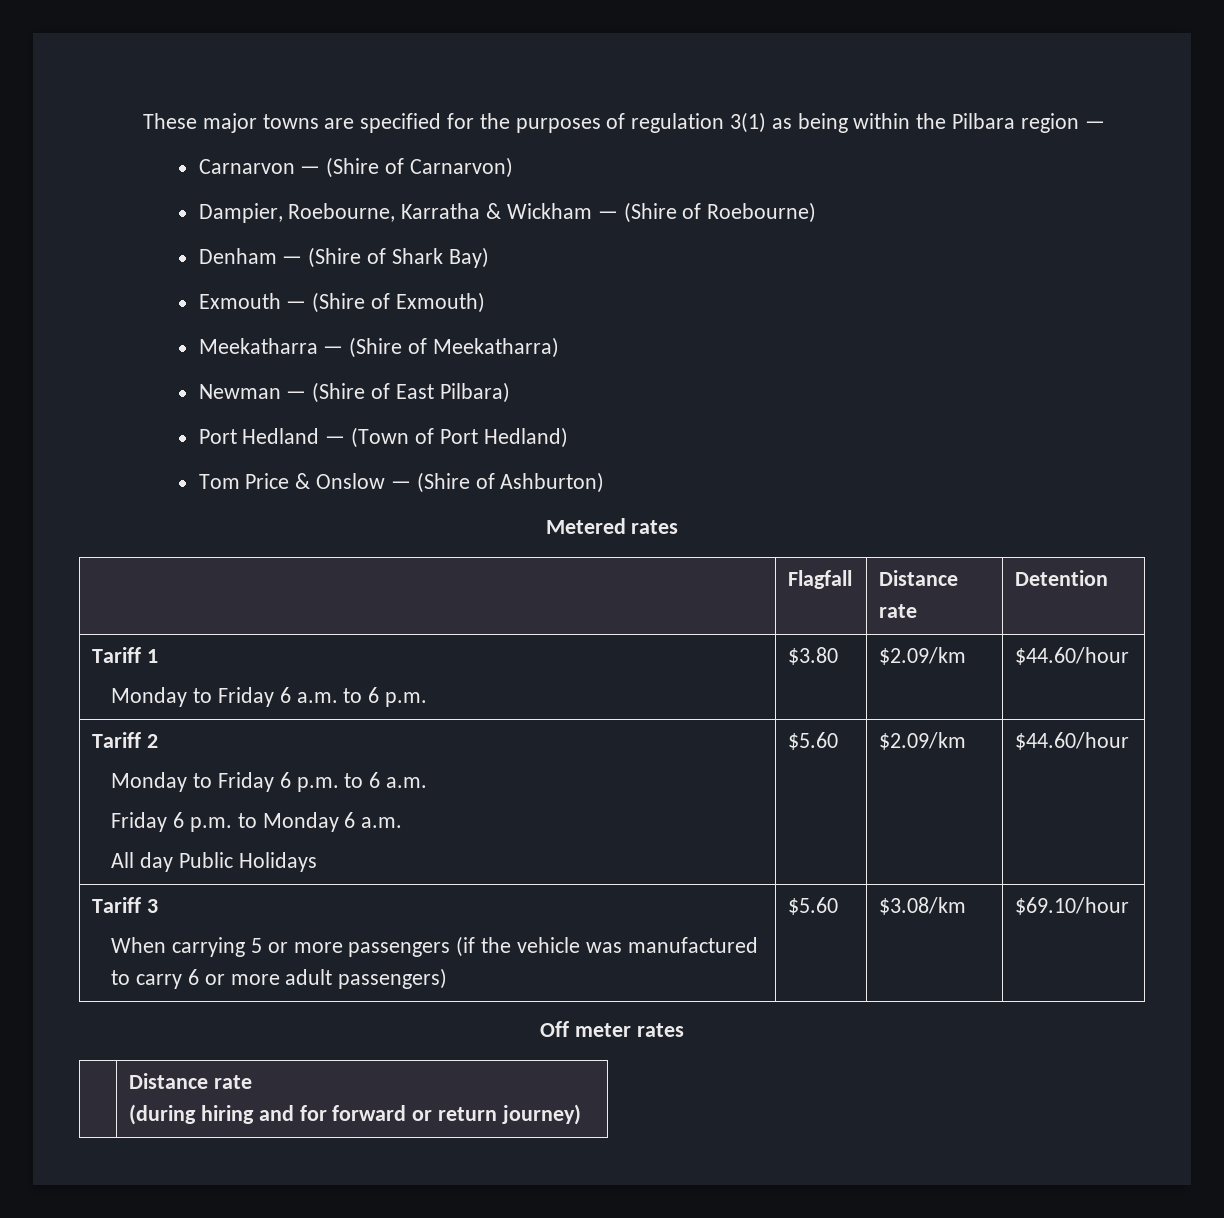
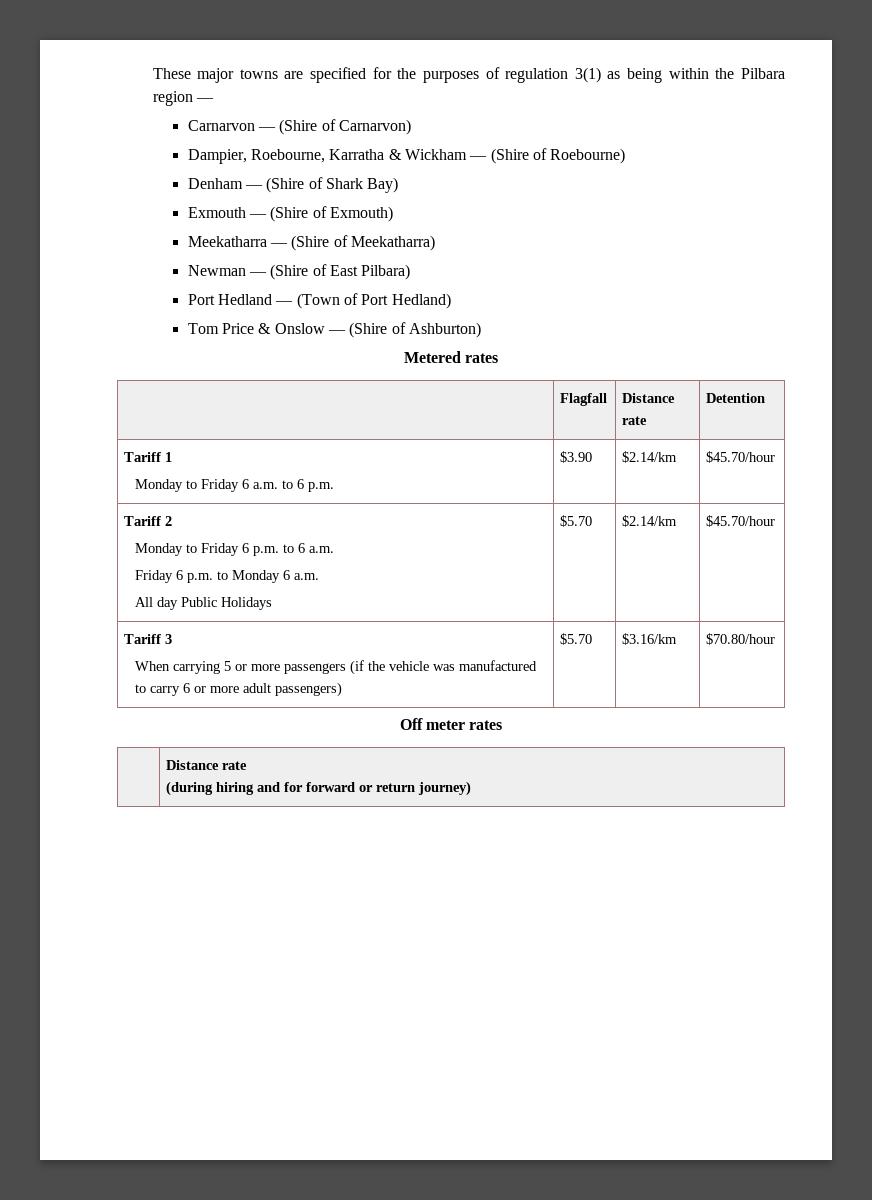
[788,647,839,665] [879,647,967,665] [1015,647,1130,665] $3.80 | $2.09/km | $44.60/hour -> [560,451,593,463] [622,451,678,463] [706,451,776,463] $3.90 | $2.14/km | $45.70/hour
[788,732,839,750] [879,732,967,750] [1015,732,1130,750] $5.60 | $2.09/km | $44.60/hour -> [560,515,593,527] [622,515,678,527] [706,515,776,527] $5.70 | $2.14/km | $45.70/hour
[788,897,839,915] [879,897,967,915] [1015,897,1130,915] $5.60 | $3.08/km | $69.10/hour -> [560,633,593,645] [622,633,678,645] [706,633,776,645] $5.70 | $3.16/km | $70.80/hour

